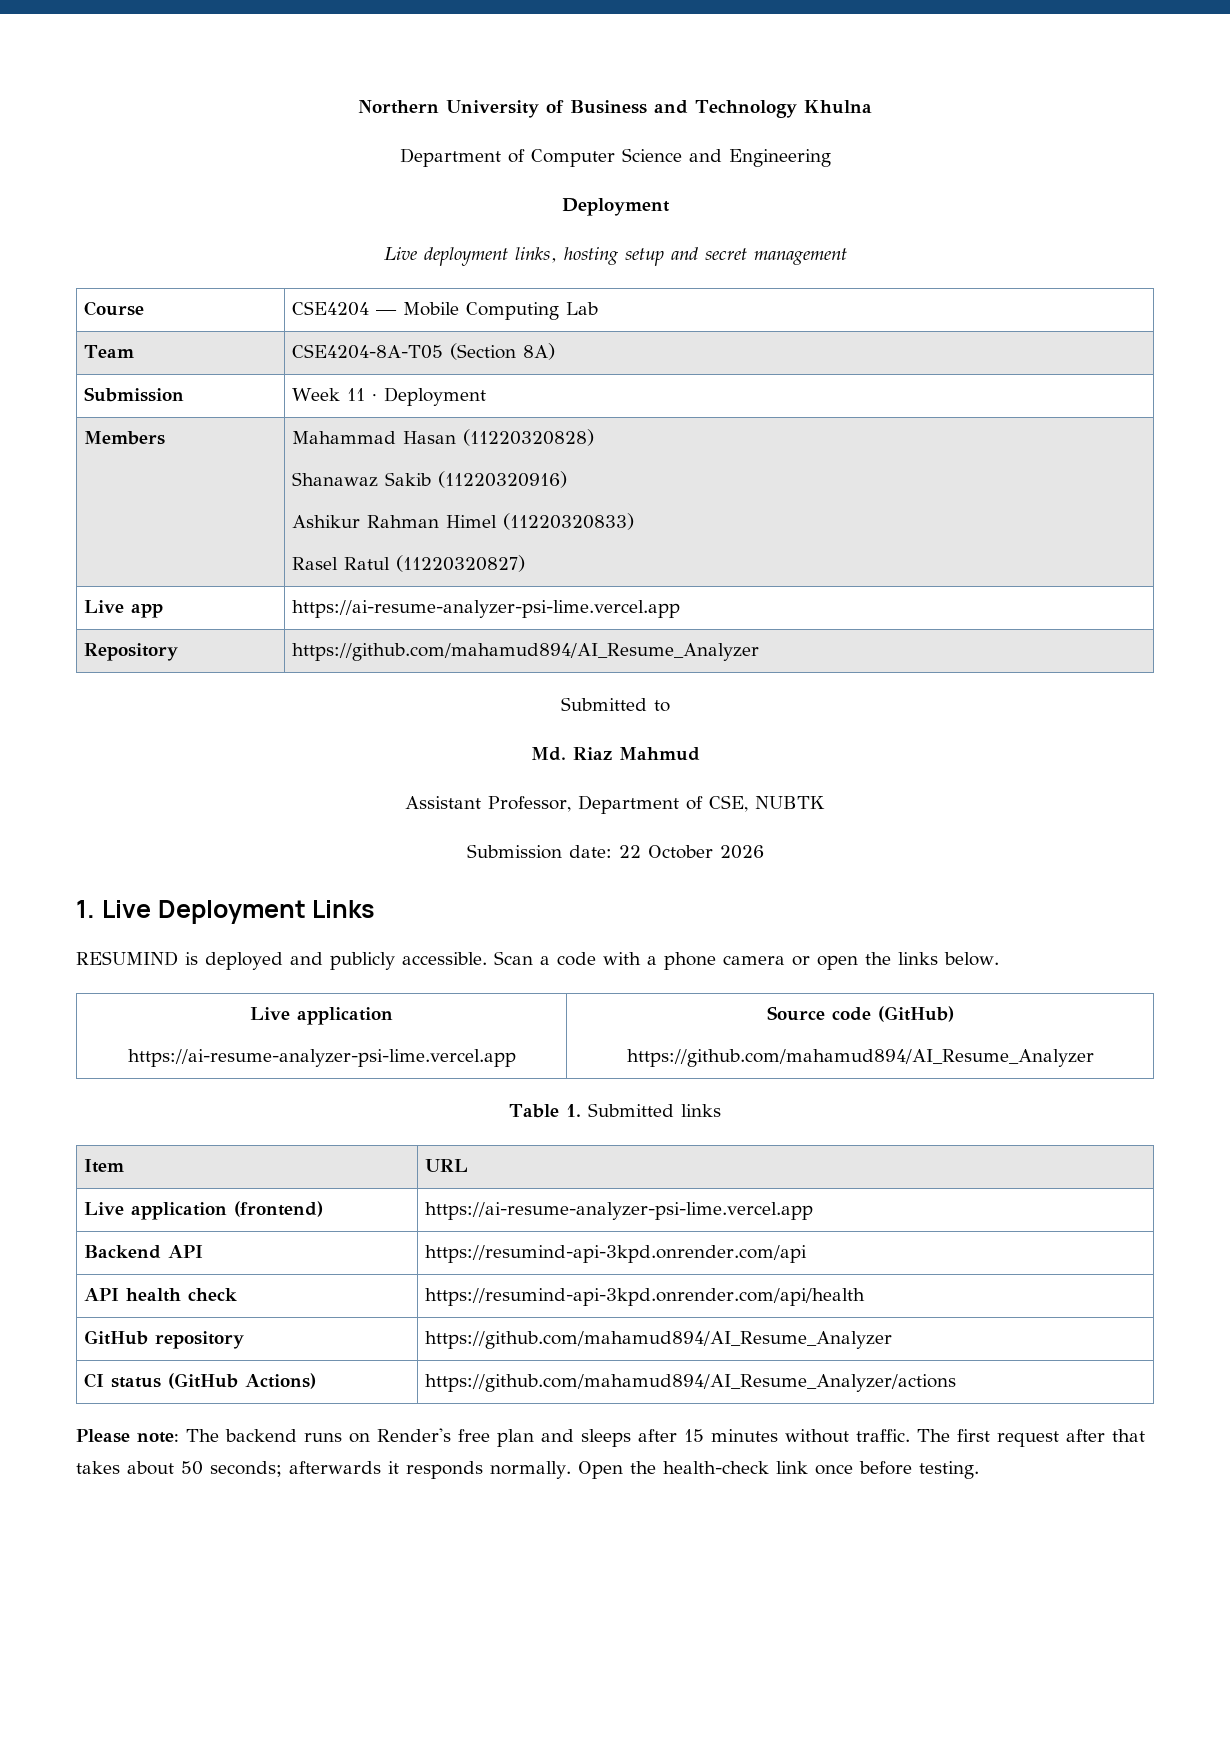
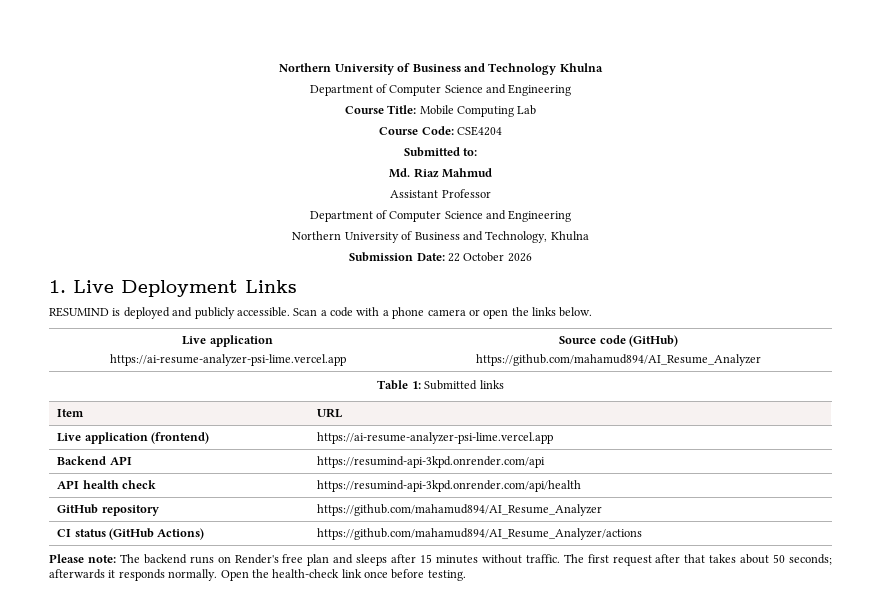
[561,198,670,216] [383,247,847,266] [83,301,144,316] [291,301,397,316] Deployment // Live deployment links, hosting setup and secret management // Course | CSE4204 — -> [344,105,417,114] Course Title:
[83,345,134,358] [291,343,555,360] [83,387,184,402] [291,387,486,406] [83,431,165,445] [291,429,594,446] [291,471,567,488] [291,513,634,530] [291,555,525,572] [83,600,163,618] [291,600,680,618] [83,643,178,661] [291,643,759,661] [560,697,670,712] // Team | CSE4204-8A-T05 (Section 8A) // Submission | Week 11 · Deployment // Members | Mahammad Hasan (11220320828) // Shanawaz Sakib (11220320916) // Ashikur Rahman Himel (11220320833) // Rasel Ratul (11220320827) // Live app | https://ai-resume-analyzer-psi-lime.vercel.app // Repository | https://github.com/mahamud894/AI_Resume_Analyzer // Submitted to -> [379,126,502,136] [403,147,478,157] // Course Code: CSE4204 // Submitted to:
[488,795,825,814] [466,844,612,859] Professor, Department of CSE, NUBTK // Submission date: -> [441,189,491,198] [309,210,572,222] [292,231,589,243] [349,252,445,262] Professor // Department of Computer Science and Engineering // Northern University of Business and Technology, Khulna // Submission Date:
[565,1104,581,1117] 1. -> [411,381,421,389] 1:

